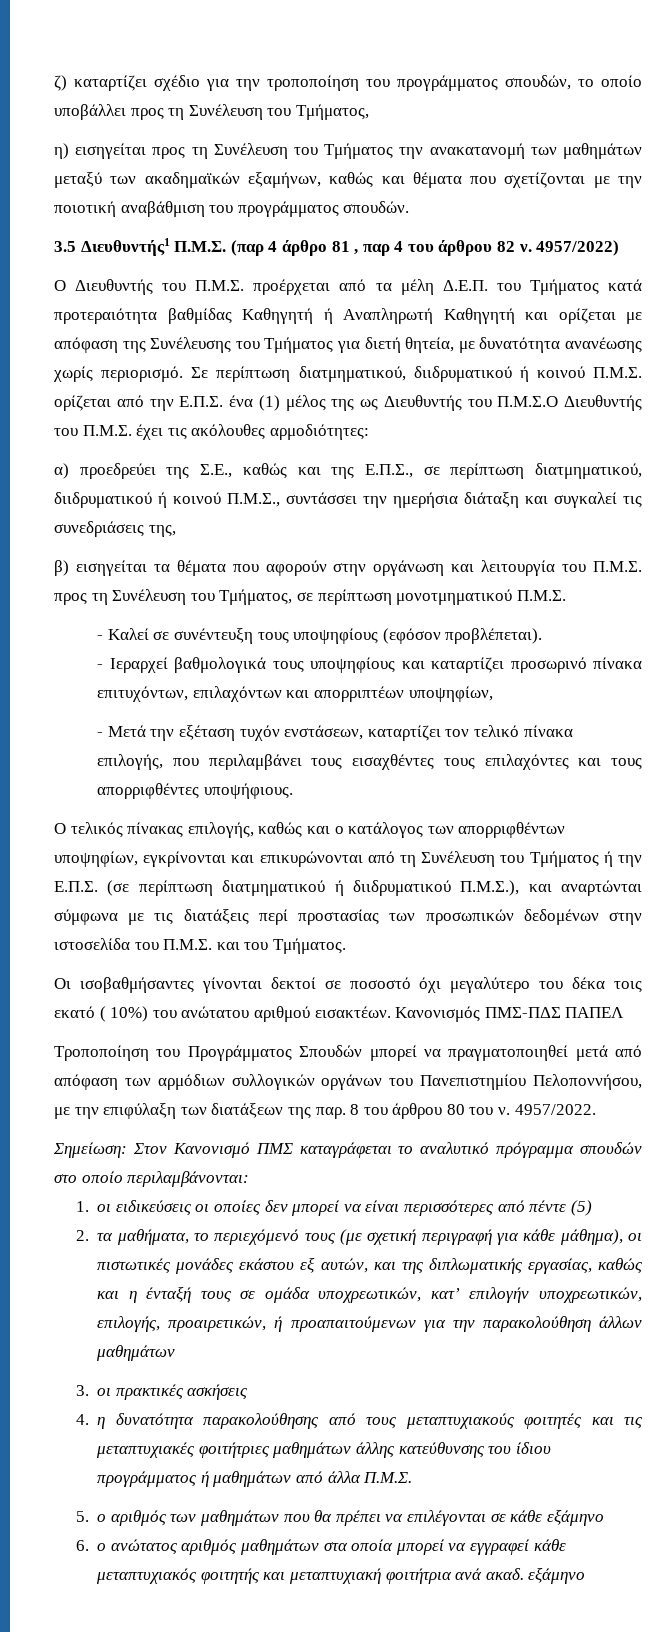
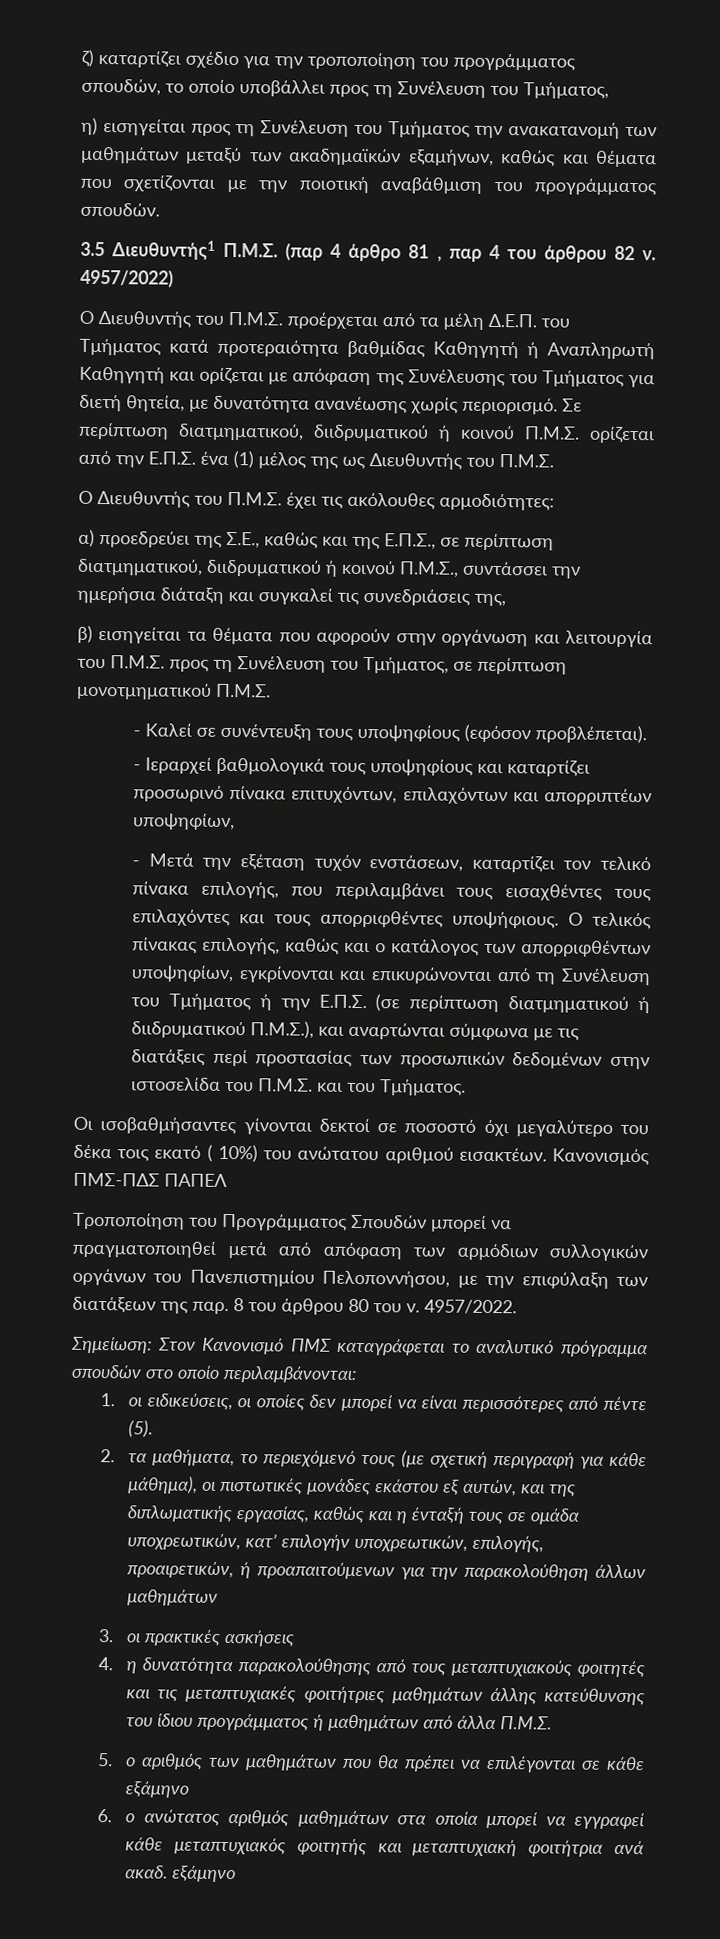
[497,396,559,407] Π.Μ.Σ.Ο -> [499,454,554,468] [78,490,93,504] Π.Μ.Σ. // Ο
(293, 791) // -> (560, 920) none
[115,1200,191,1216] ειδικεύσεις -> [146,1393,233,1411] ειδικεύσεις,
[570,1200,592,1216] (5) -> [128,1420,154,1438] (5).

